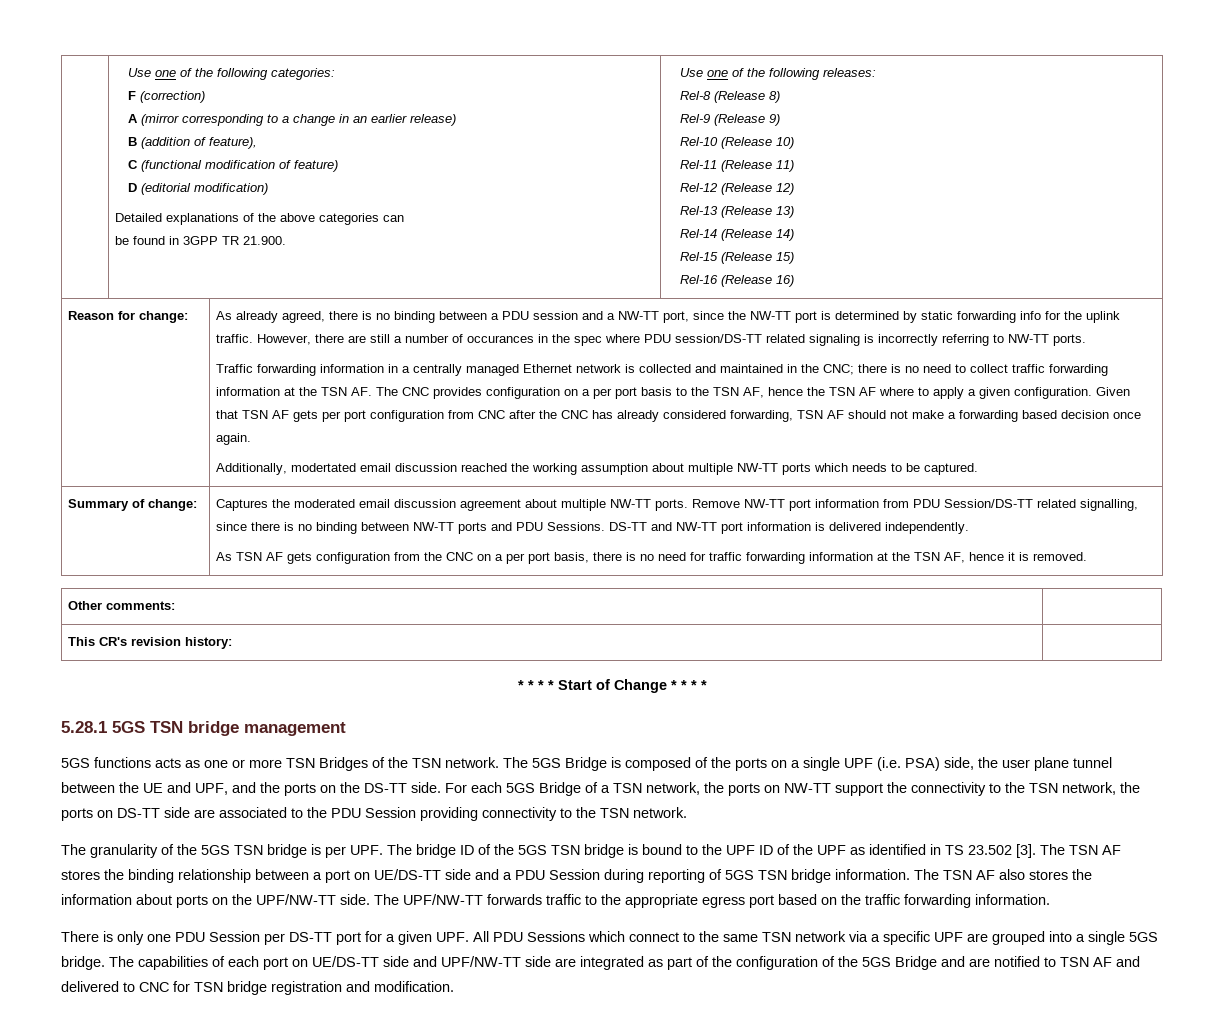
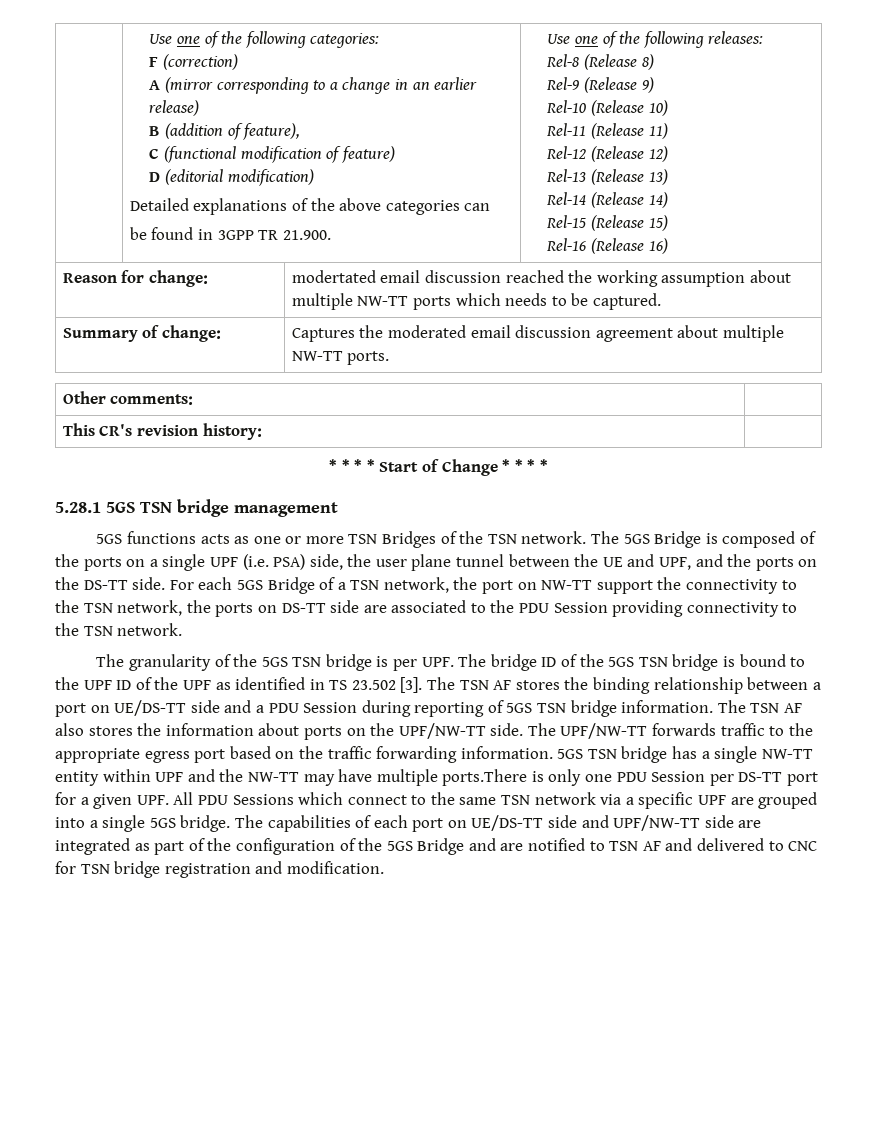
[216,311,1121,323] [216,334,1087,346] [216,364,1109,376] [216,387,1131,399] [216,410,1142,422] [216,433,252,445] [216,463,288,475] As already agreed, there is no binding between a PDU session and a NW-TT port, since the NW-TT port is determined by static forwarding info for the uplink traffic. However, there are still a number of occurances in the spec where PDU session/DS-TT related signaling is incorrectly referring to NW-TT ports. // Traffic forwarding information in a centrally managed Ethernet network is collected and maintained in the CNC; there is no need to collect traffic forwarding information at the TSN AF. The CNC provides configuration on a per port basis to the TSN AF, hence the TSN AF where to apply a given configuration. Given that TSN AF gets per port configuration from CNC after the CNC has already considered forwarding, TSN AF should not make a forwarding based decision once again. // Additionally, -> (209, 278) none
[692,499,1139,511] [216,522,970,534] [216,552,1088,564] Remove NW-TT port information from PDU Session/DS-TT related signalling, since there is no binding between NW-TT ports and PDU Sessions. DS-TT and NW-TT port information is delivered independently. // As TSN AF gets configuration from the CNC on a per port basis, there is no need for traffic forwarding information at the TSN AF, hence it is removed. -> (390, 358) none
[728,783,760,796] ports -> [482,580,514,594] port
[61,931,99,942] // There -> [557,746,813,763] [55,769,528,786] 5GS TSN bridge has a single NW-TT entity within UPF and the NW-TT may have multiple ports.There

